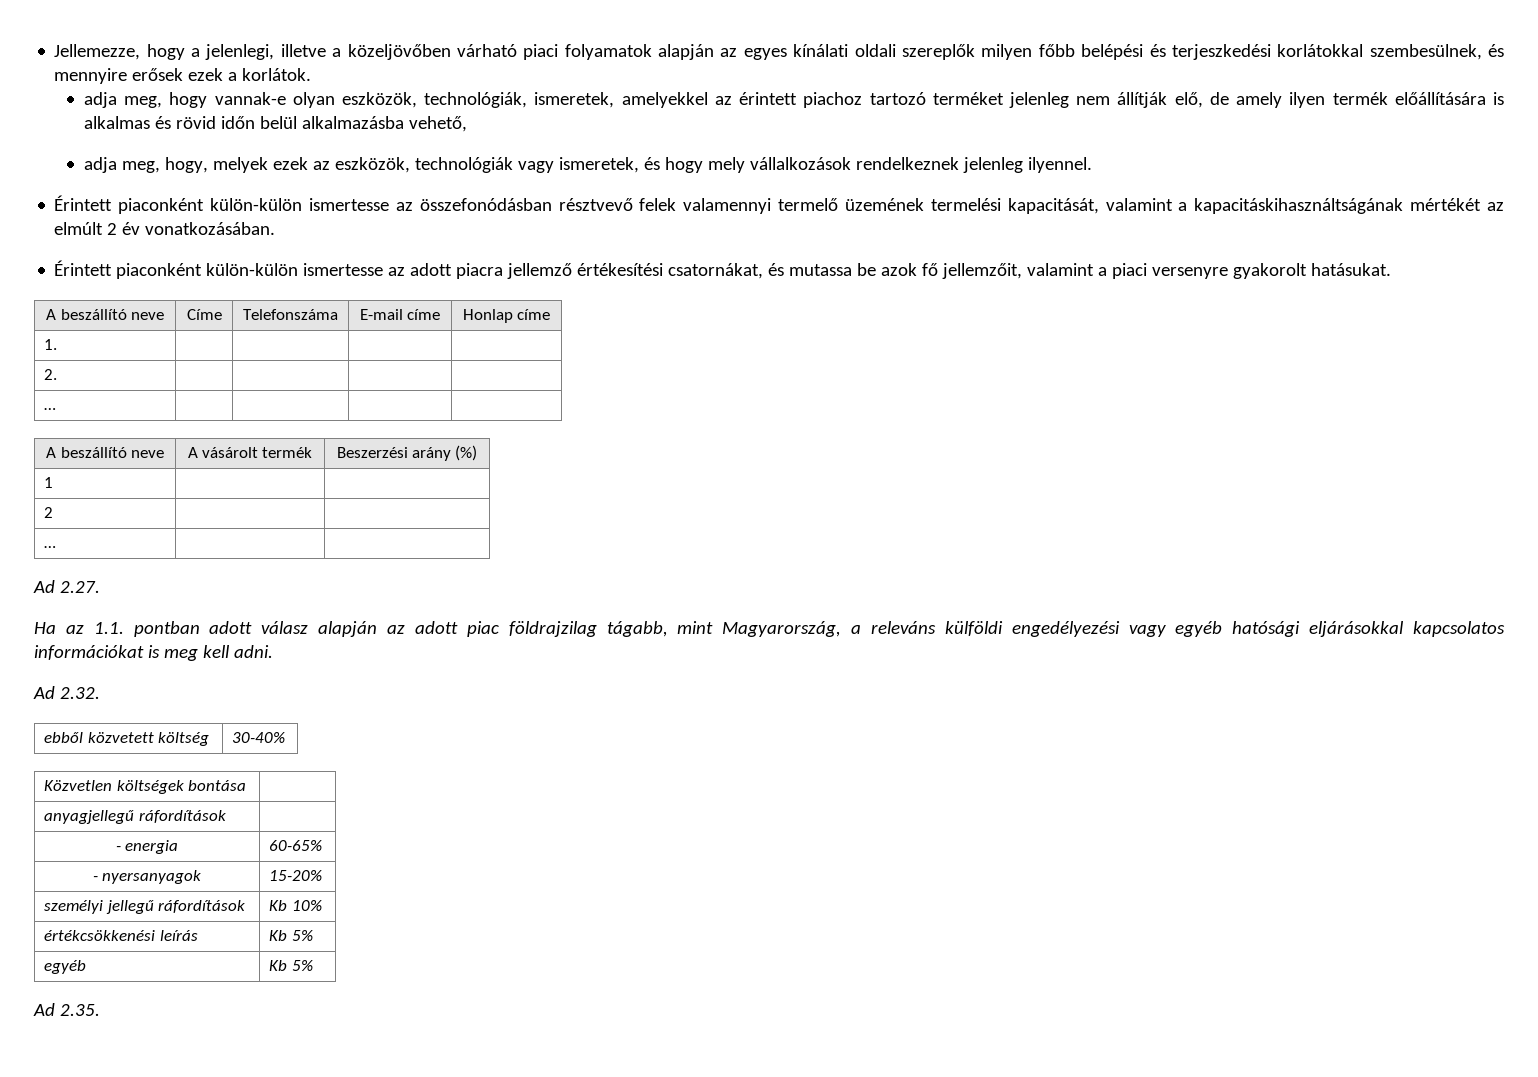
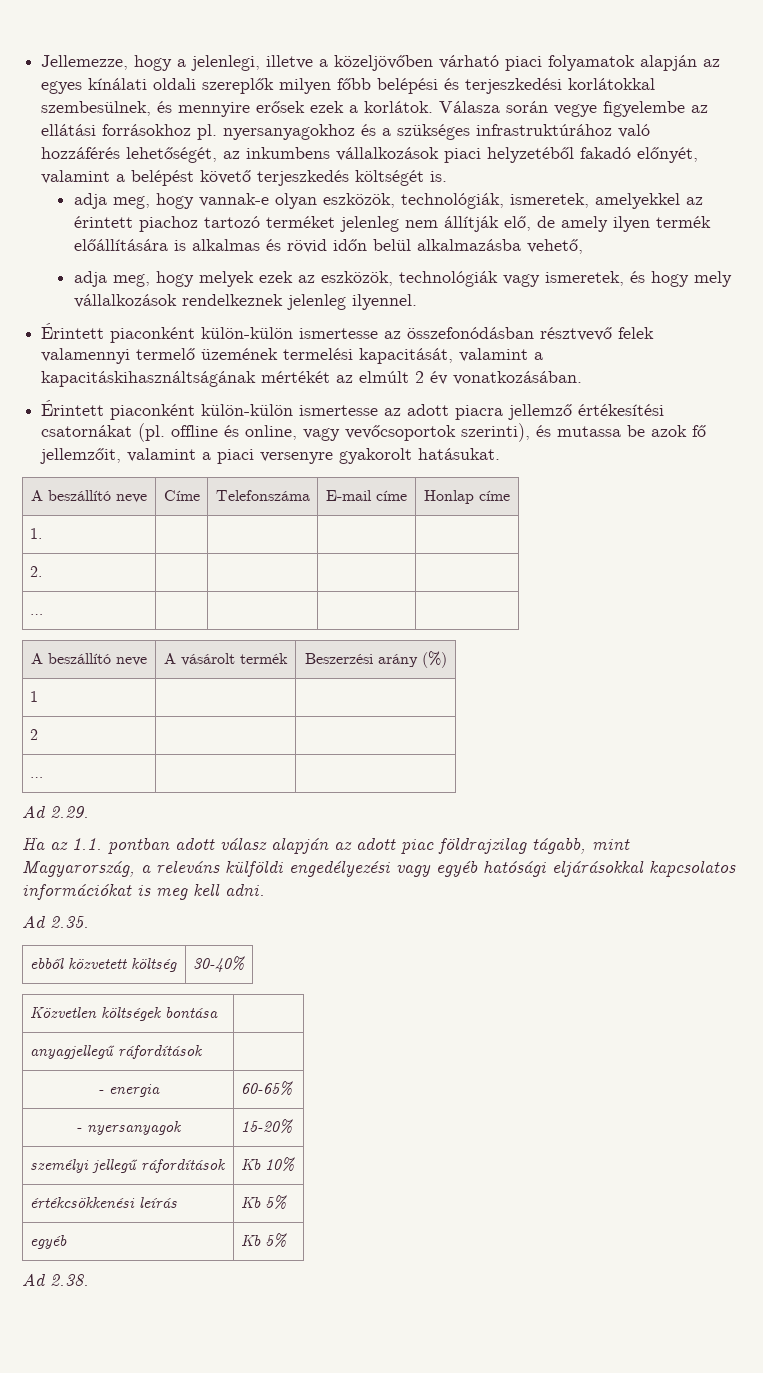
(312, 74) none -> [439,101,709,117] [41,124,651,140] [41,147,699,163] [41,170,448,186] Válasza során vegye figyelembe az ellátási forrásokhoz pl. nyersanyagokhoz és a szükséges infrastruktúrához való hozzáférés lehetőségét, az inkumbens vállalkozások piaci helyzetéből fakadó előnyét, valamint a belépést követő terjeszkedés költségét is.
[164,157,208,173] hogy, -> [155,271,194,287] hogy
[668,263,764,279] csatornákat, -> [41,423,531,442] csatornákat (pl. offline és online, vagy vevőcsoportok szerinti),
[59,581,100,593] 2.27. -> [50,806,89,818] 2.29.
[59,687,100,699] 2.32. -> [50,916,89,928] 2.35.
[59,1004,100,1016] 2.35. -> [50,1274,89,1286] 2.38.

